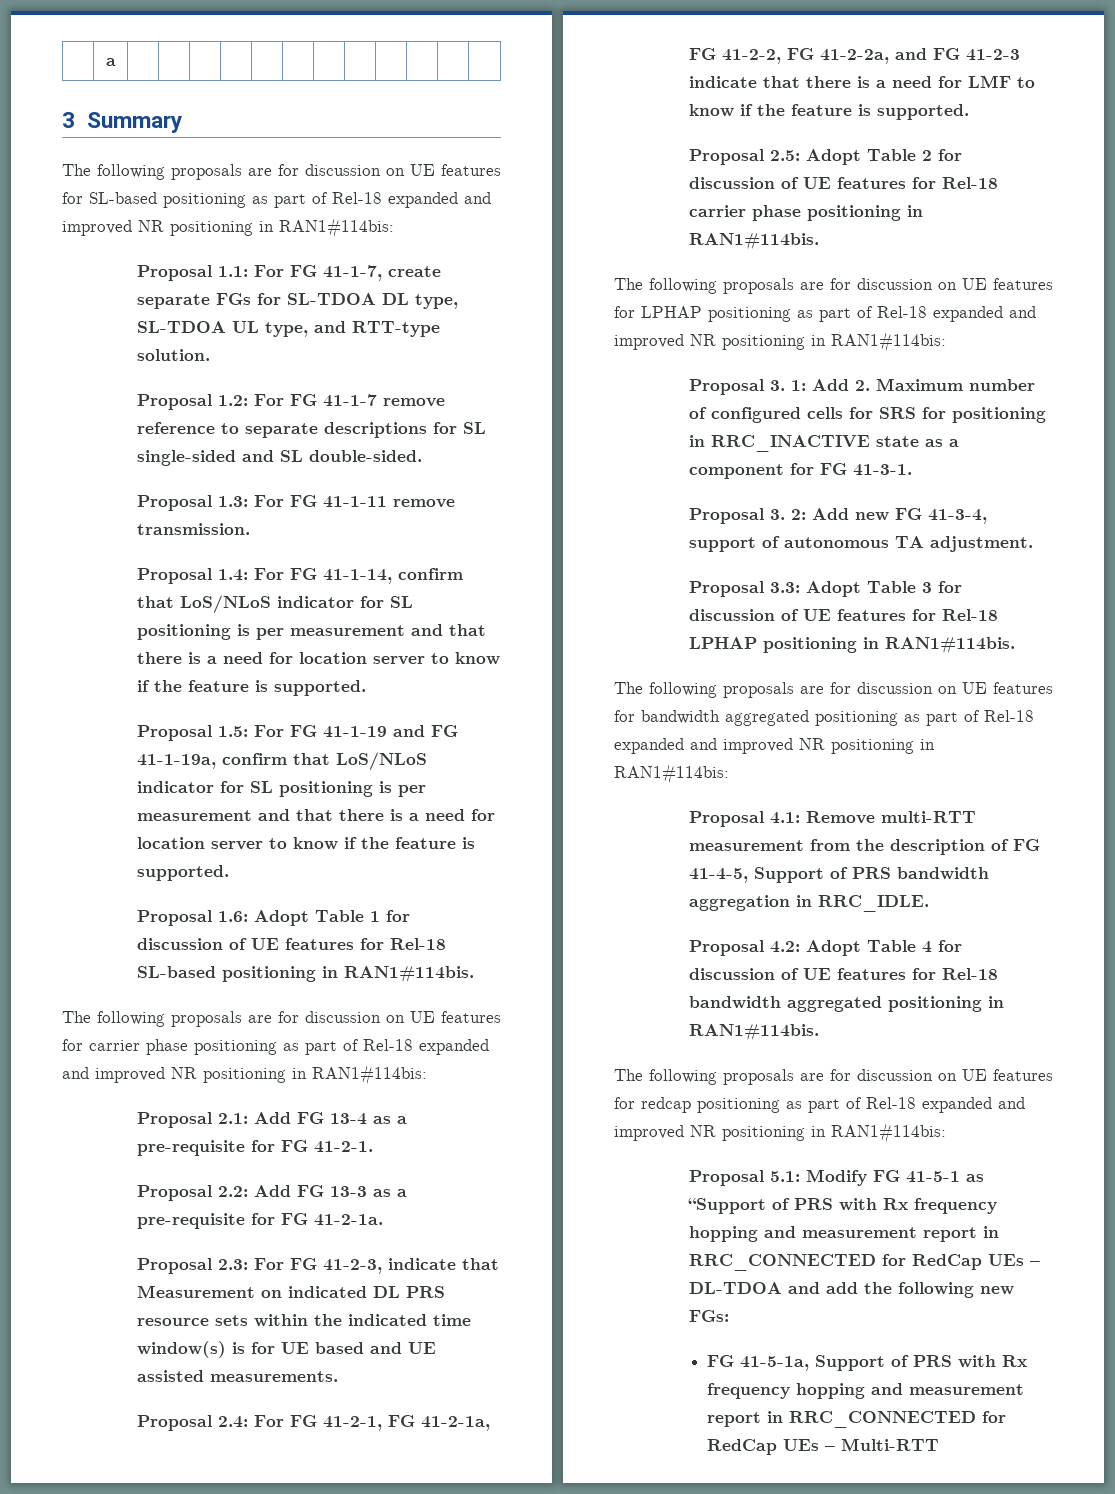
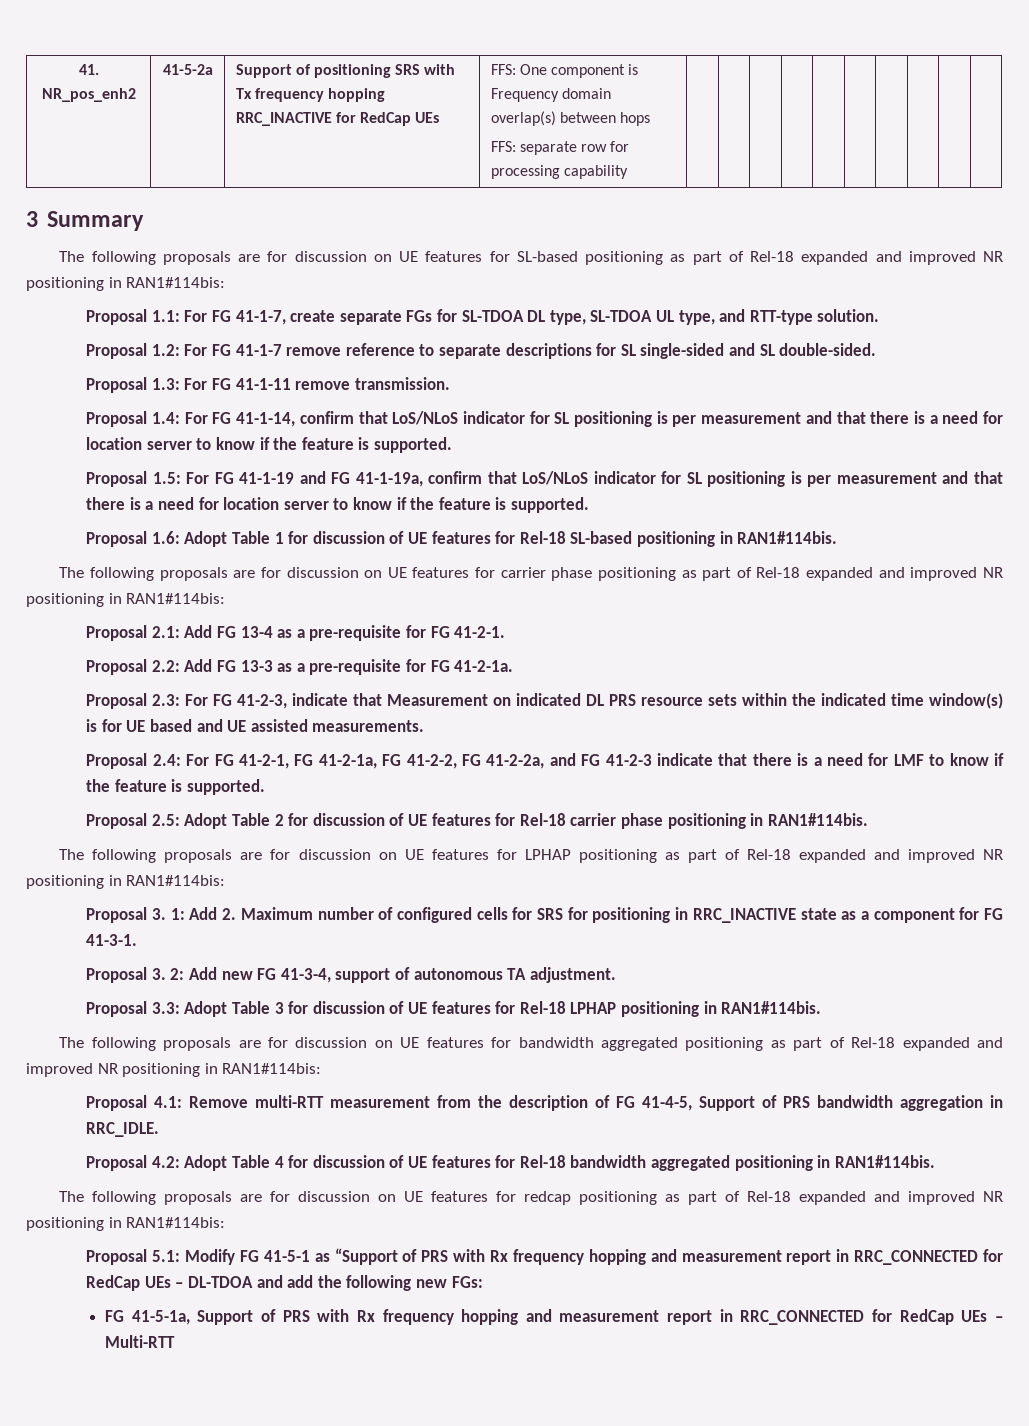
[105,58,116,66] | a | | -> [78,64,99,75] [41,88,136,102] [162,64,213,75] [235,64,456,78] [235,88,385,102] [235,112,440,126] [490,64,639,78] [490,88,611,102] [490,111,650,126] [490,141,630,155] [490,165,628,179] 41. NR_pos_enh2 | 41-5-2a | Support of positioning SRS with Tx frequency hopping RRC_INACTIVE for RedCap UEs | FFS: One component is Frequency domain overlap(s) between hops // FFS: separate row for processing capability

